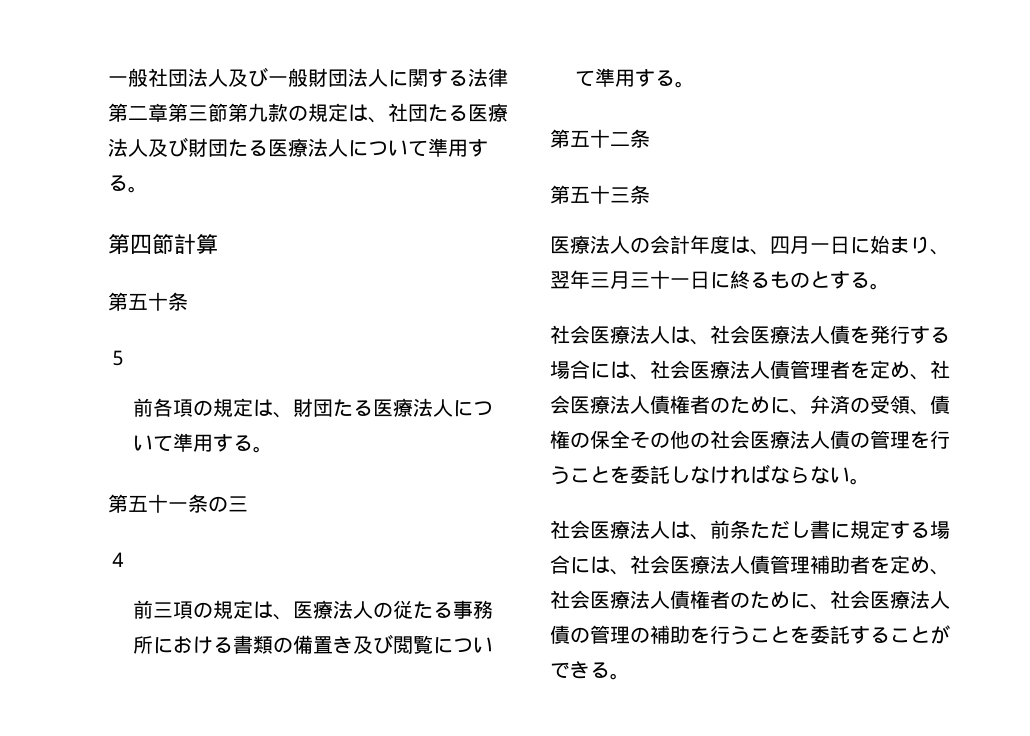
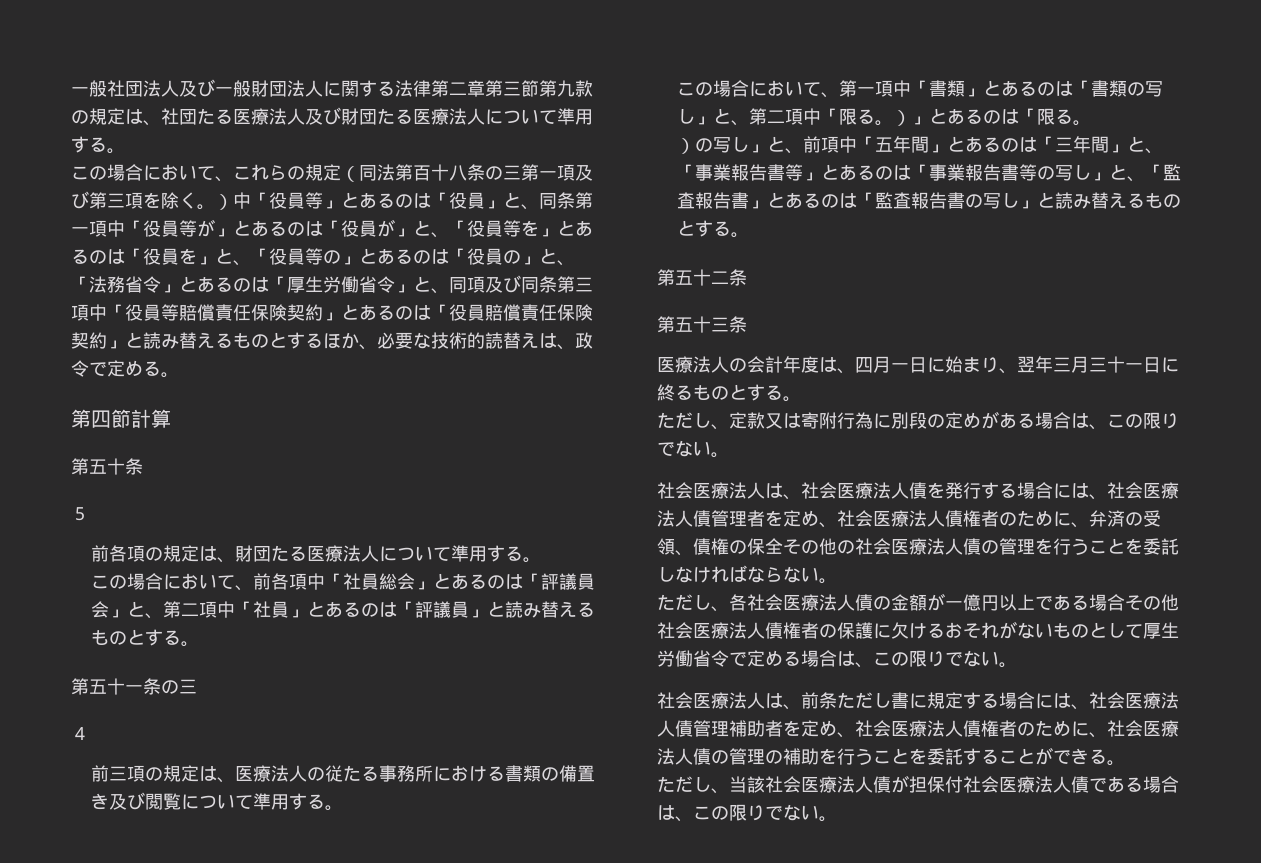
(148, 189) none -> [71,164,593,182] [71,191,593,210] [71,219,593,238] [71,248,575,266] [71,275,593,294] [71,304,593,321] [71,332,593,350] [71,360,179,378] // この場合において、これらの規定（同法第百十八条の三第一項及び第三項を除く。）中「役員等」とあるのは「役員」と、同条第一項中「役員等が」とあるのは「役員が」と、「役員等を」とあるのは「役員を」と、「役員等の」とあるのは「役員の」と、「法務省令」とあるのは「厚生労働省令」と、同項及び同条第三項中「役員等賠償責任保険契約」とあるのは「役員賠償責任保険契約」と読み替えるものとするほか、必要な技術的読替えは、政令で定める。
(274, 449) none -> [91,573,596,591] [91,601,596,619] [91,629,200,647] // この場合において、前各項中「社員総会」とあるのは「評議員会」と、第二項中「社員」とあるのは「評議員」と読み替えるものとする。
(696, 84) none -> [677,80,1164,98] [677,108,1092,126] [677,136,1164,154] [677,164,1182,182] [677,192,1182,209] [677,220,750,238] // この場合において、第一項中「書類」とあるのは「書類の写し」と、第二項中「限る。）」とあるのは「限る。 // ）の写し」と、前項中「五年間」とあるのは「三年間」と、「事業報告書等」とあるのは「事業報告書等の写し」と、「監査報告書」とあるのは「監査報告書の写し」と読み替えるものとする。
(890, 286) none -> [657,411,1179,430] [657,440,729,458] // ただし、定款又は寄附行為に別段の定めがある場合は、この限りでない。
(870, 481) none -> [657,593,1179,612] [657,621,1179,639] [657,650,1017,668] // ただし、各社会医療法人債の金額が一億円以上である場合その他社会医療法人債権者の保護に欠けるおそれがないものとして厚生労働省令で定める場合は、この限りでない。
(630, 676) none -> [657,775,1179,794] [657,804,837,822] // ただし、当該社会医療法人債が担保付社会医療法人債である場合は、この限りでない。

